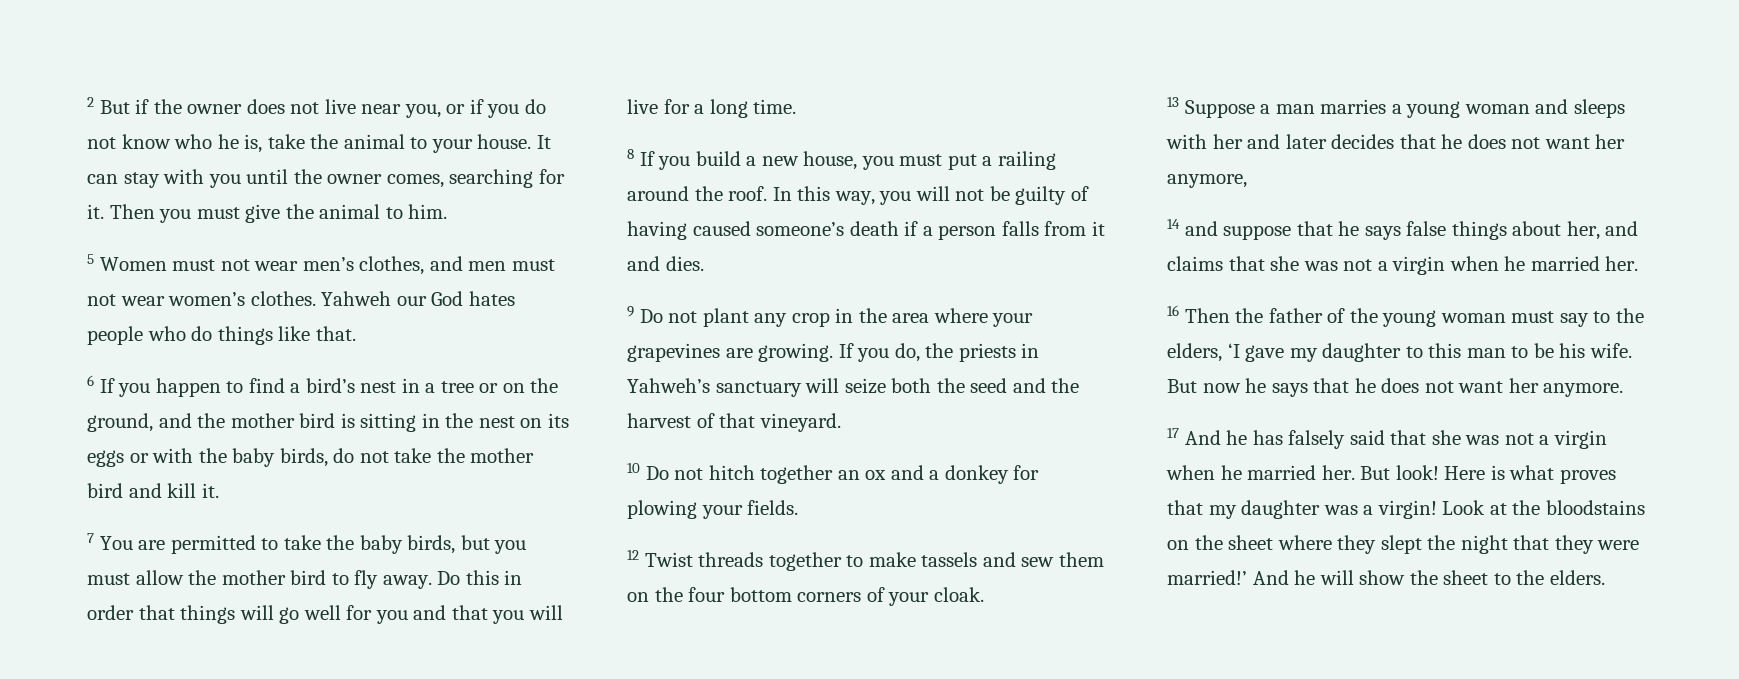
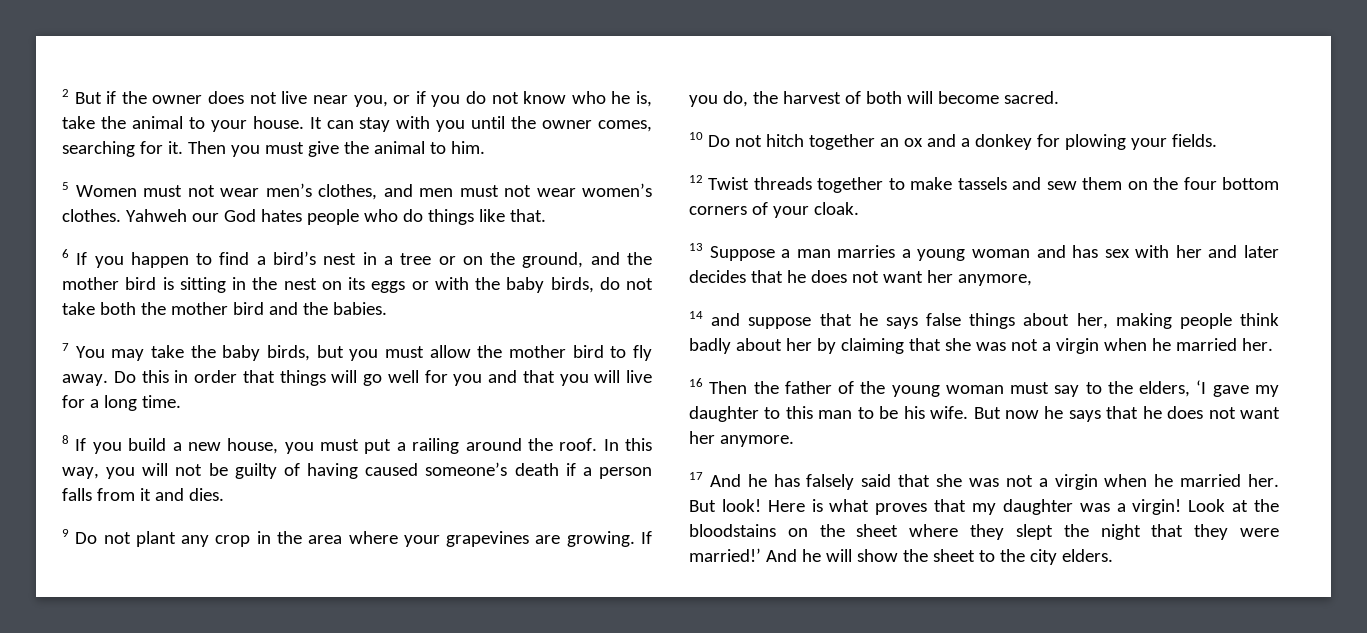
(432, 455) none -> [99,302,136,315] both
[167,483,219,498] kill it. -> [302,302,387,315] the babies.
[138,535,279,554] are permitted to -> [111,349,145,361] may
[958,343,1040,362] [627,378,1080,397] [627,413,841,432] priests in Yahweh’s sanctuary will seize both the seed and the harvest of that vineyard. -> [782,91,1059,104] harvest of both will become sacred.
[1573,99,1625,118] sleeps -> [1072,245,1130,258] has sex
[1605,221,1639,236] [1167,256,1223,271] and claims -> [1115,313,1279,329] [689,338,904,354] making people think badly about her by claiming
(1545, 577) none -> [1029,549,1057,565] city

